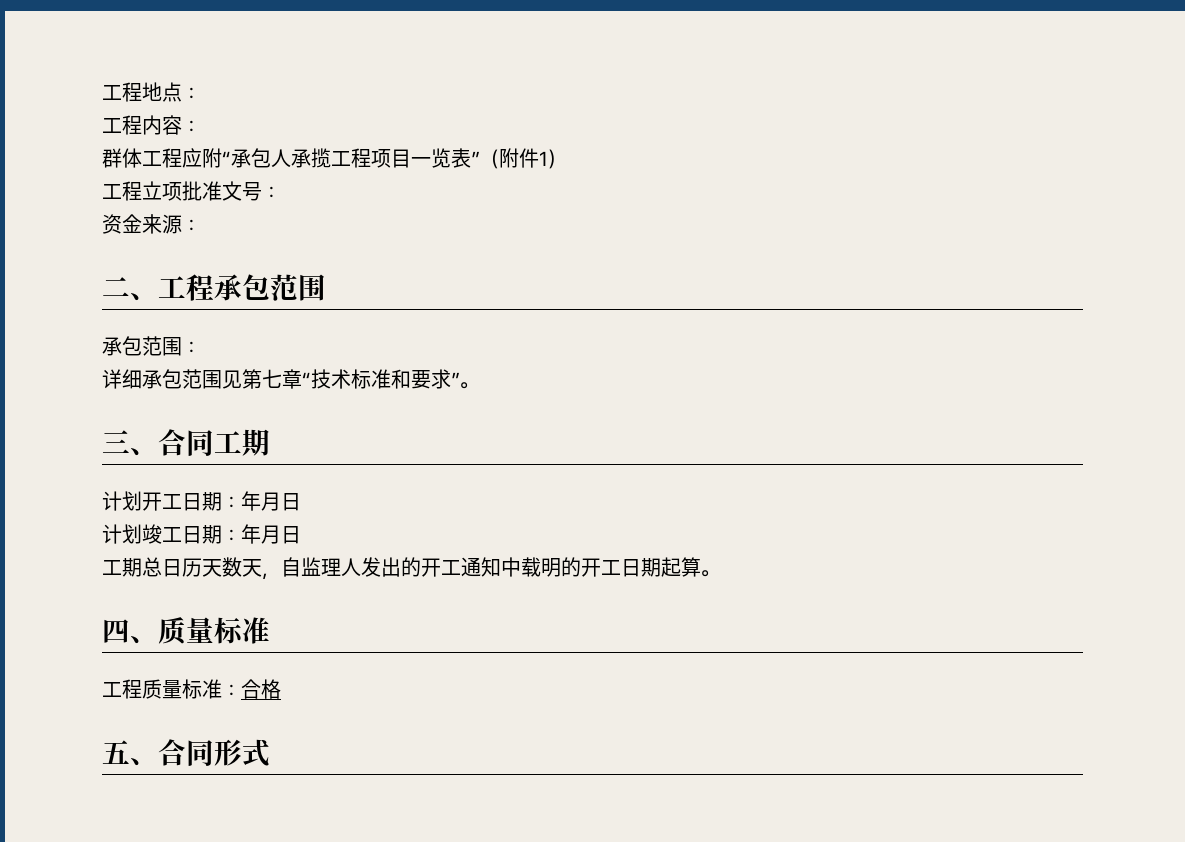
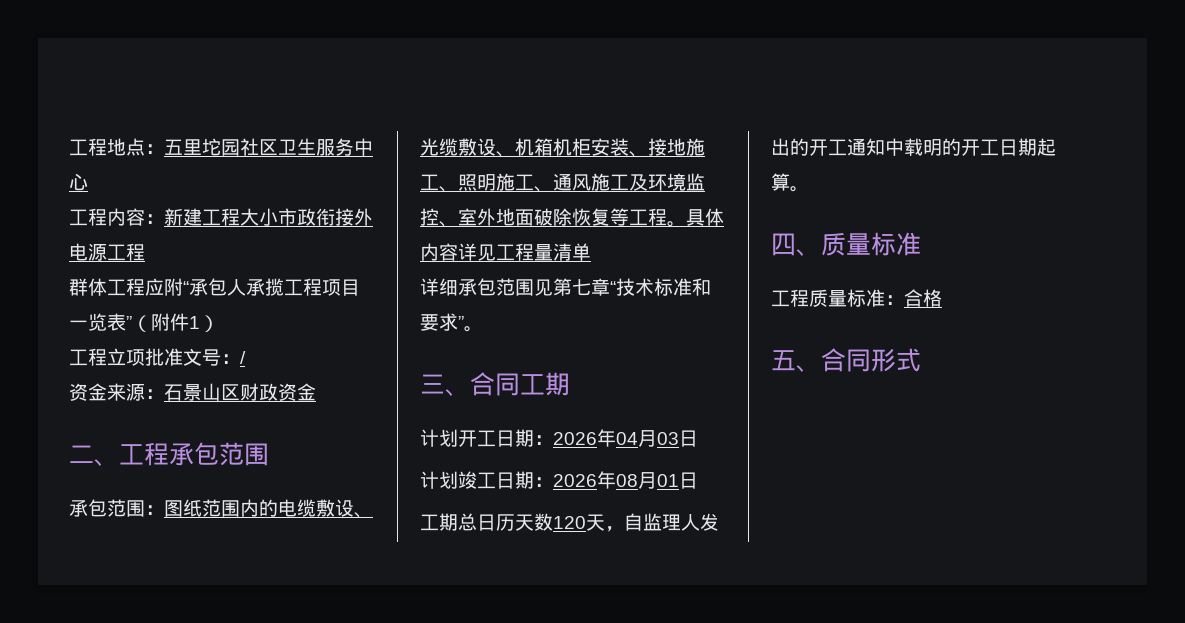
[102,115,201,135] // 工程内容： -> [164,138,373,156] [69,173,88,191] [69,208,373,226] [69,243,145,261] 五里坨园社区卫生服务中心 // 工程内容：新建工程大小市政衔接外电源工程
(281, 192) none -> [240,351,246,364] /
(201, 225) none -> [164,383,316,401] 石景山区财政资金
(201, 347) none -> [164,499,373,518] [420,138,705,157] [420,173,705,192] [420,208,724,227] [420,243,591,261] 图纸范围内的电缆敷设、光缆敷设、机箱机柜安装、接地施工、照明施工、通风施工及环境监控、室外地面破除恢复等工程。具体内容详见工程量清单
[241,491,281,511] 年月 -> [553,429,679,447] 2026年04月03
[241,524,281,544] 年月 -> [553,471,679,489] 2026年08月01
(242, 567) none -> [553,516,586,529] 120

